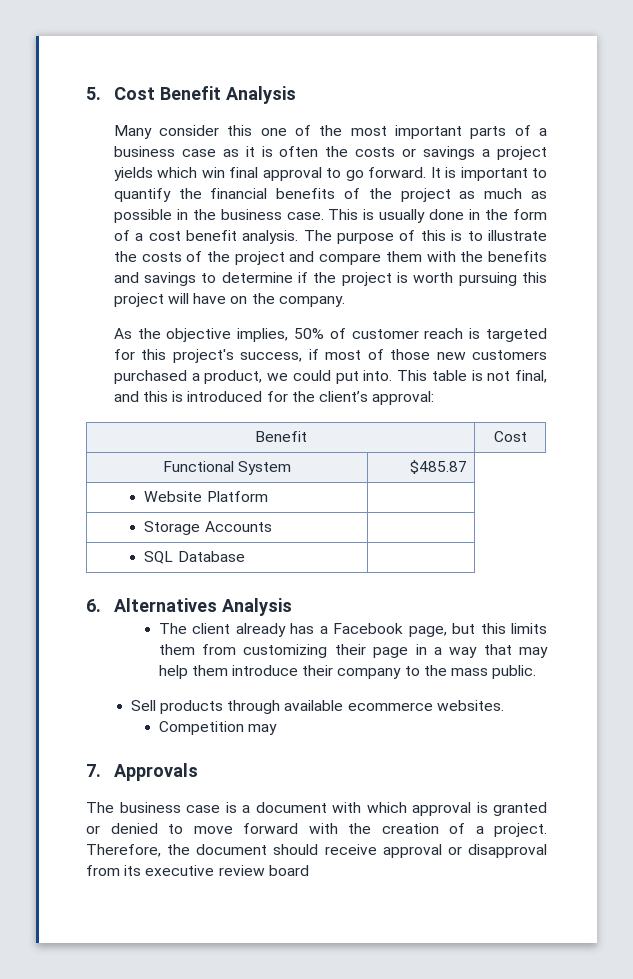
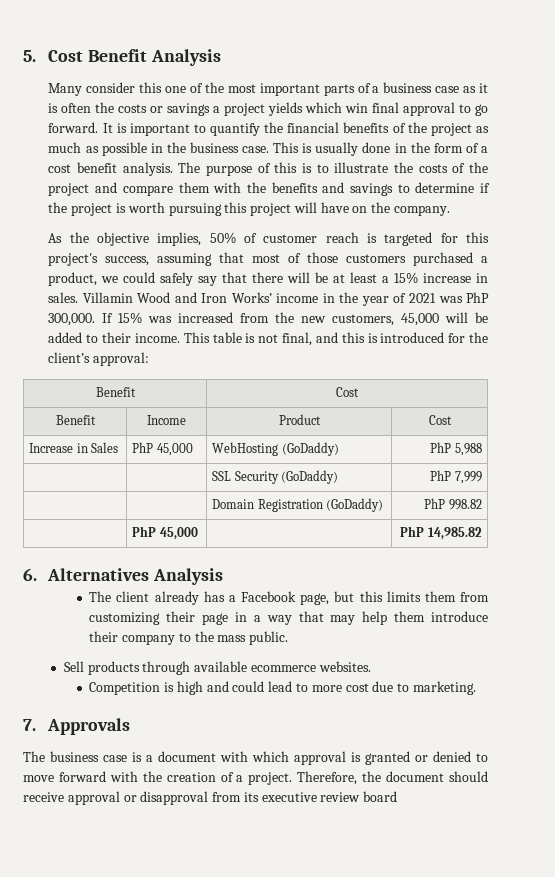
[308,349,319,360] if -> [157,252,245,266] assuming that
[436,352,466,360] new -> (339, 257) none
[335,370,393,384] put into. -> [160,272,488,286] [48,292,489,306] [48,312,488,326] [48,332,180,343] safely say that there will be at least a 15% increase in sales. Villamin Wood and Iron Works’ income in the year of 2021 was PhP 300,000. If 15% was increased from the new customers, 45,000 will be added to their income.
[162,461,292,475] [410,460,468,474] [144,491,268,502] [144,521,272,535] [144,551,245,564] Functional System | $485.87 // Website Platform | // Storage Accounts | // SQL Database | -> [55,415,96,425] [147,415,186,425] [278,414,321,425] [428,415,452,425] [29,442,119,453] [132,442,193,456] [212,442,339,456] [430,442,482,456] [212,470,339,484] [430,470,482,484] [212,498,384,512] [424,498,482,510] [132,526,198,540] [400,526,482,540] Benefit | Income | Product | Cost // Increase in Sales | PhP 45,000 | WebHosting (GoDaddy) | PhP 5,988 // | | SSL Security (GoDaddy) | PhP 7,999 // | | Domain Registration (GoDaddy) | PhP 998.82 // | PhP 45,000 | | PhP 14,985.82
[247,724,277,735] may -> [164,681,476,695] is high and could lead to more cost due to marketing.

